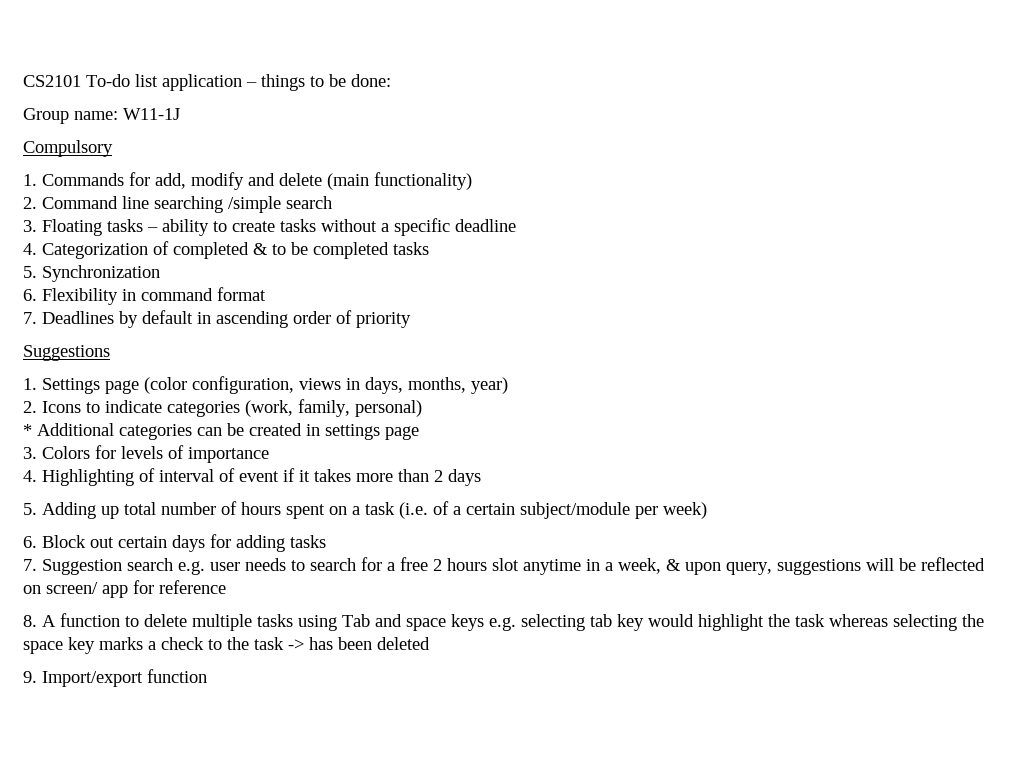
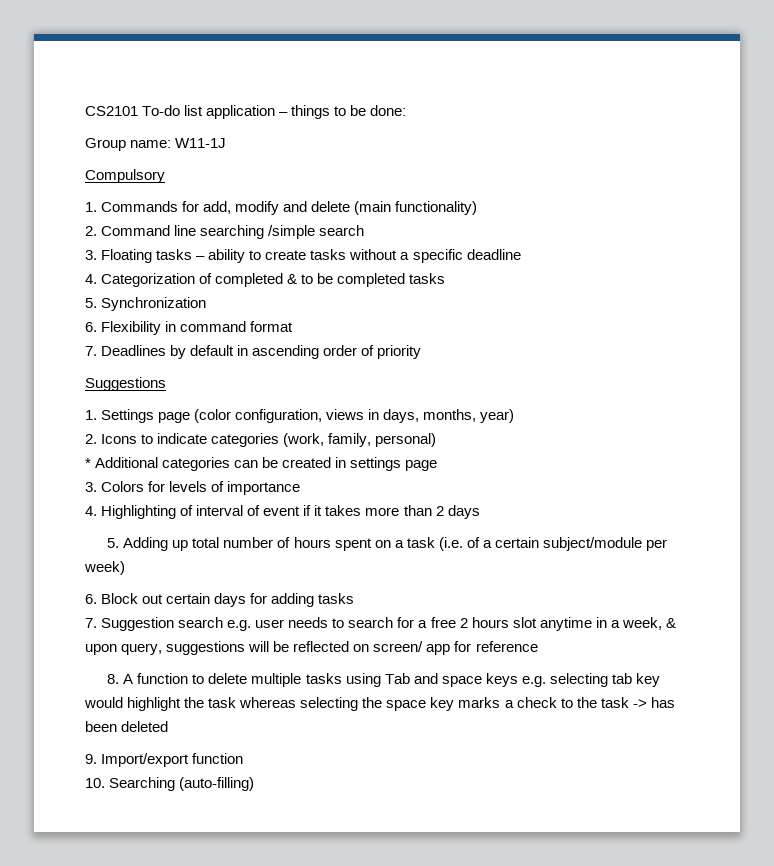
(207, 676) none -> [85,777,255,791] // 10. Searching (auto-filling)

